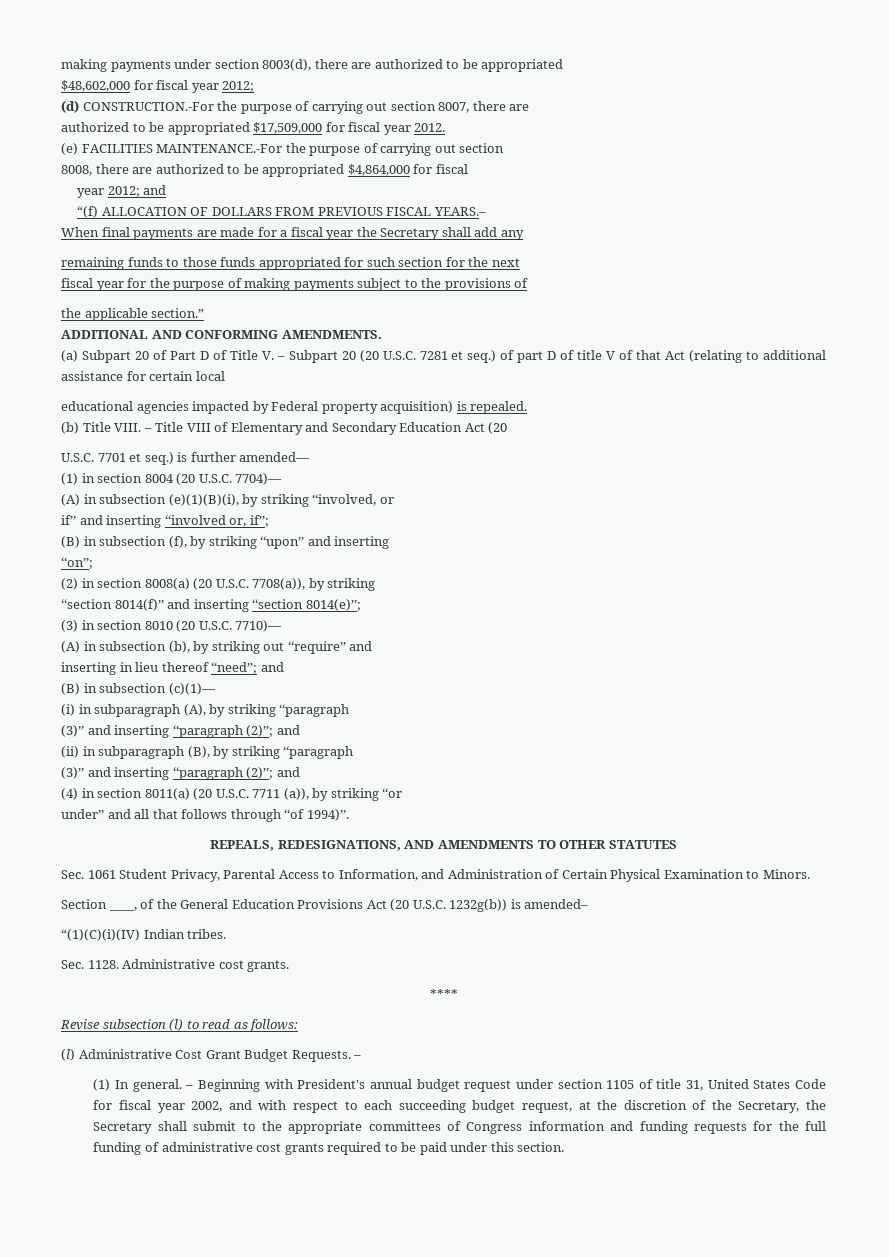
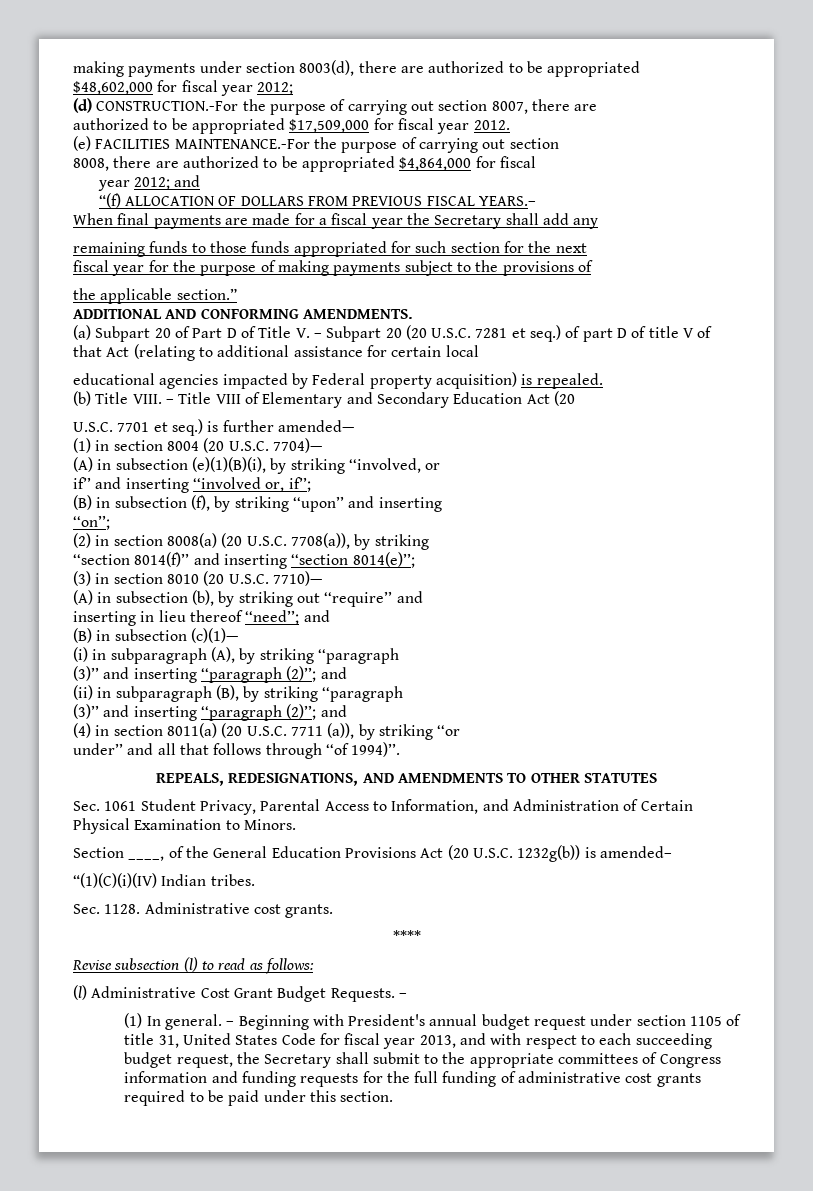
[191,1101,223,1112] 2002, -> [419,1035,456,1048] 2013,
[578,1100,800,1113] at the discretion of the Secretary, -> (233, 1061) none

